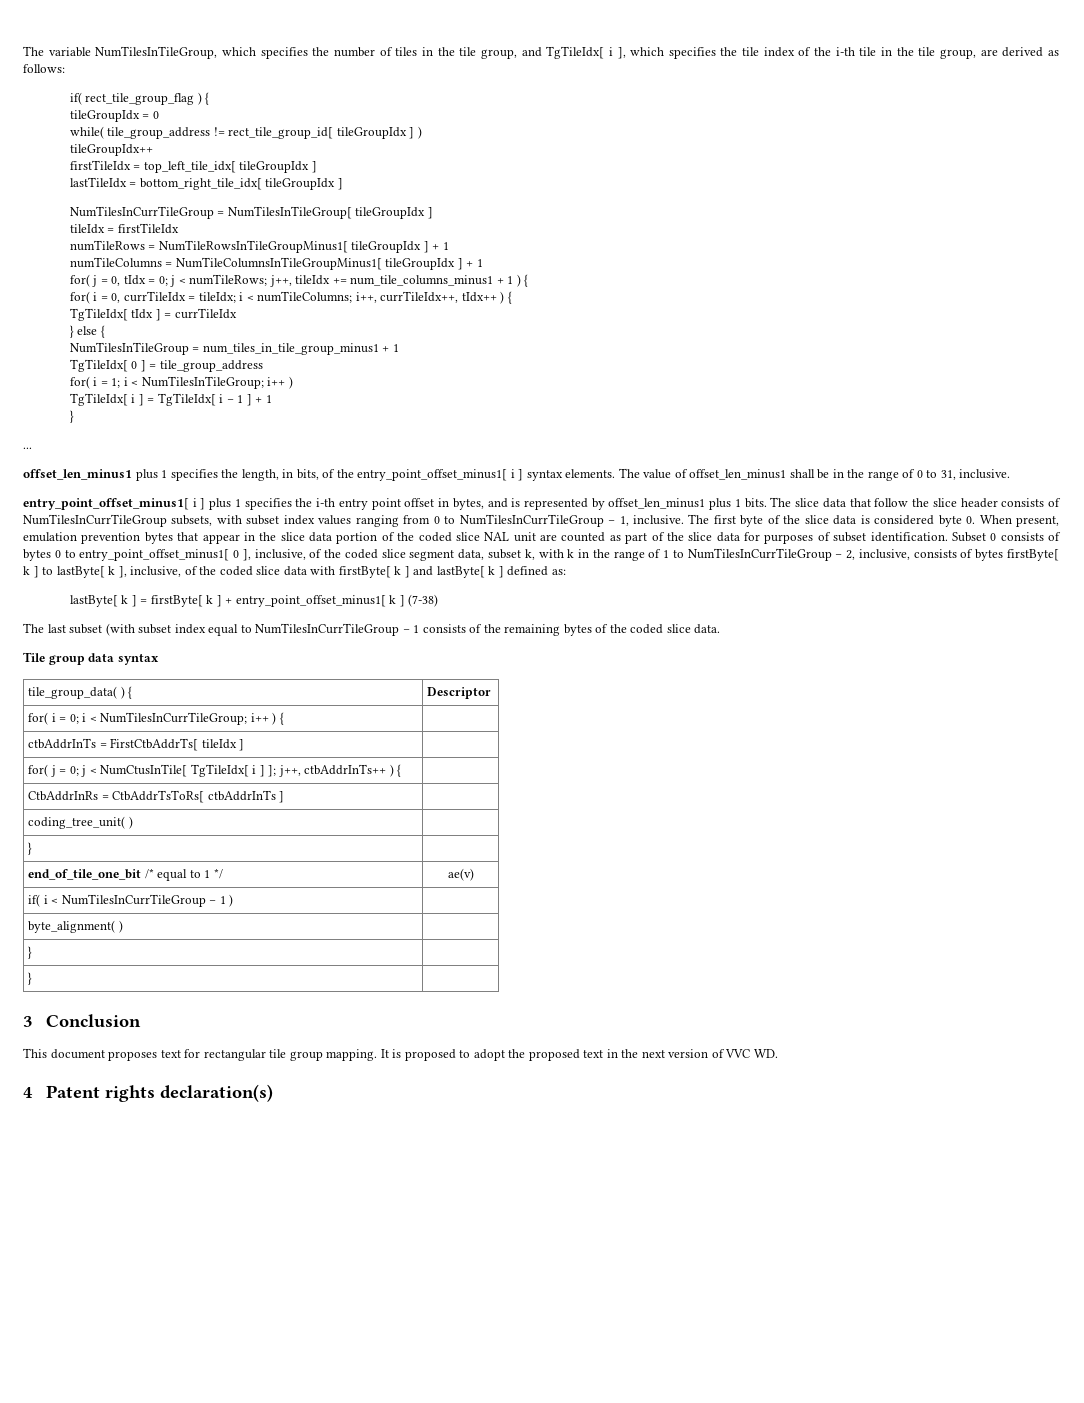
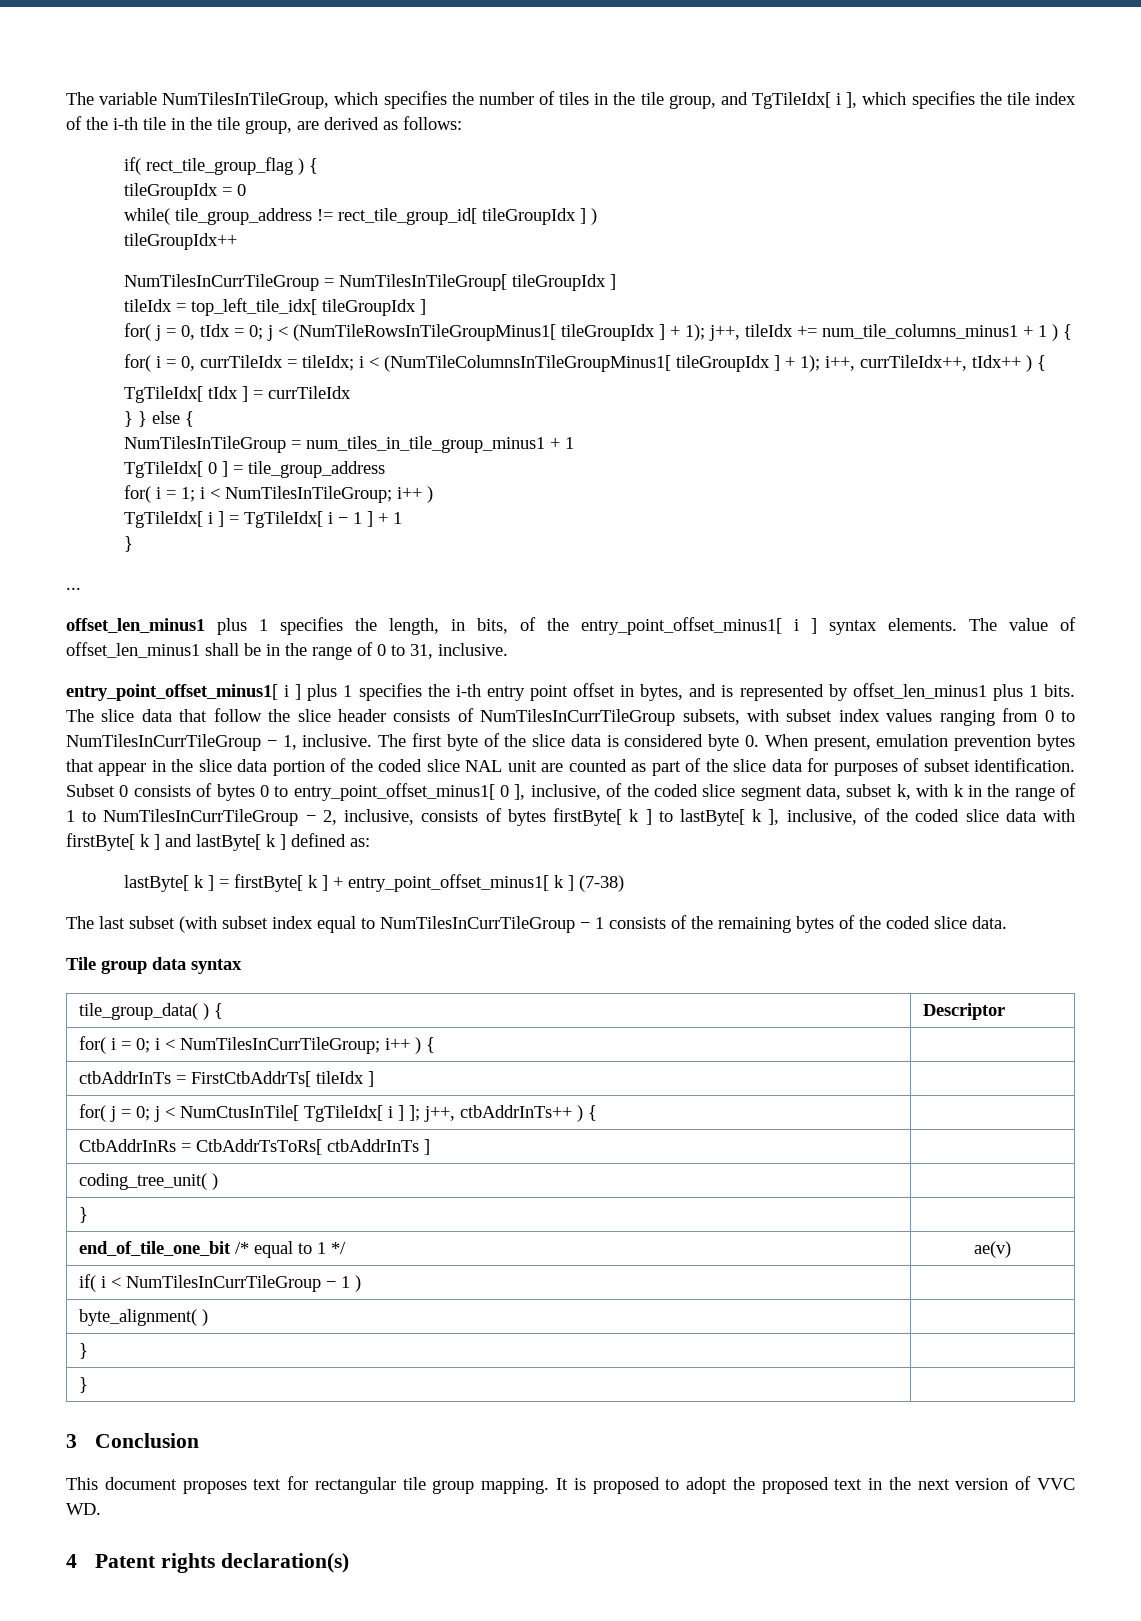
[69,160,317,173] [69,177,343,190] // firstTileIdx = top_left_tile_idx[ tileGroupIdx ] // lastTileIdx = bottom_right_tile_idx[ tileGroupIdx ] -> (238, 241) none
[117,223,179,234] [69,240,449,253] [69,257,483,270] firstTileIdx // numTileRows = NumTileRowsInTileGroupMinus1[ tileGroupIdx ] + 1 // numTileColumns = NumTileColumnsInTileGroupMinus1[ tileGroupIdx ] + 1 -> [191,298,427,316] top_left_tile_idx[ tileGroupIdx ]
[189,274,268,286] numTileRows; -> [293,324,706,341] (NumTileRowsInTileGroupMinus1[ tileGroupIdx ] + 1);
[257,291,353,303] numTileColumns; -> [384,355,821,372] (NumTileColumnsInTileGroupMinus1[ tileGroupIdx ] + 1);
(74, 331) none -> [138,411,148,427] }

